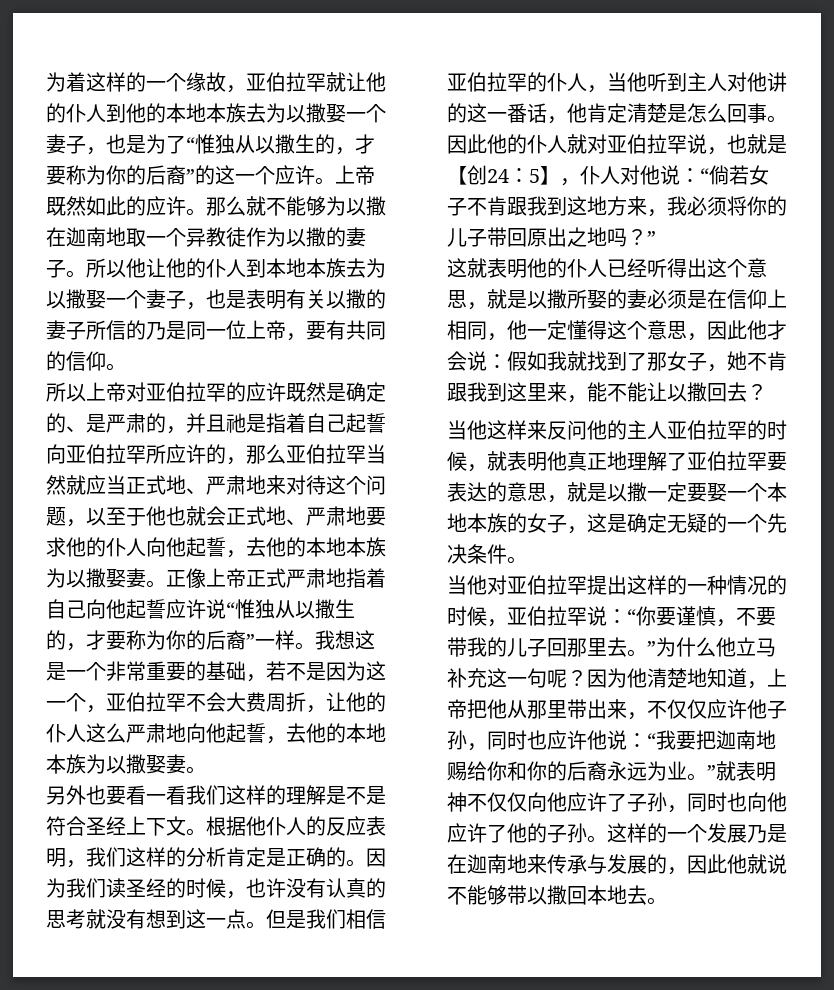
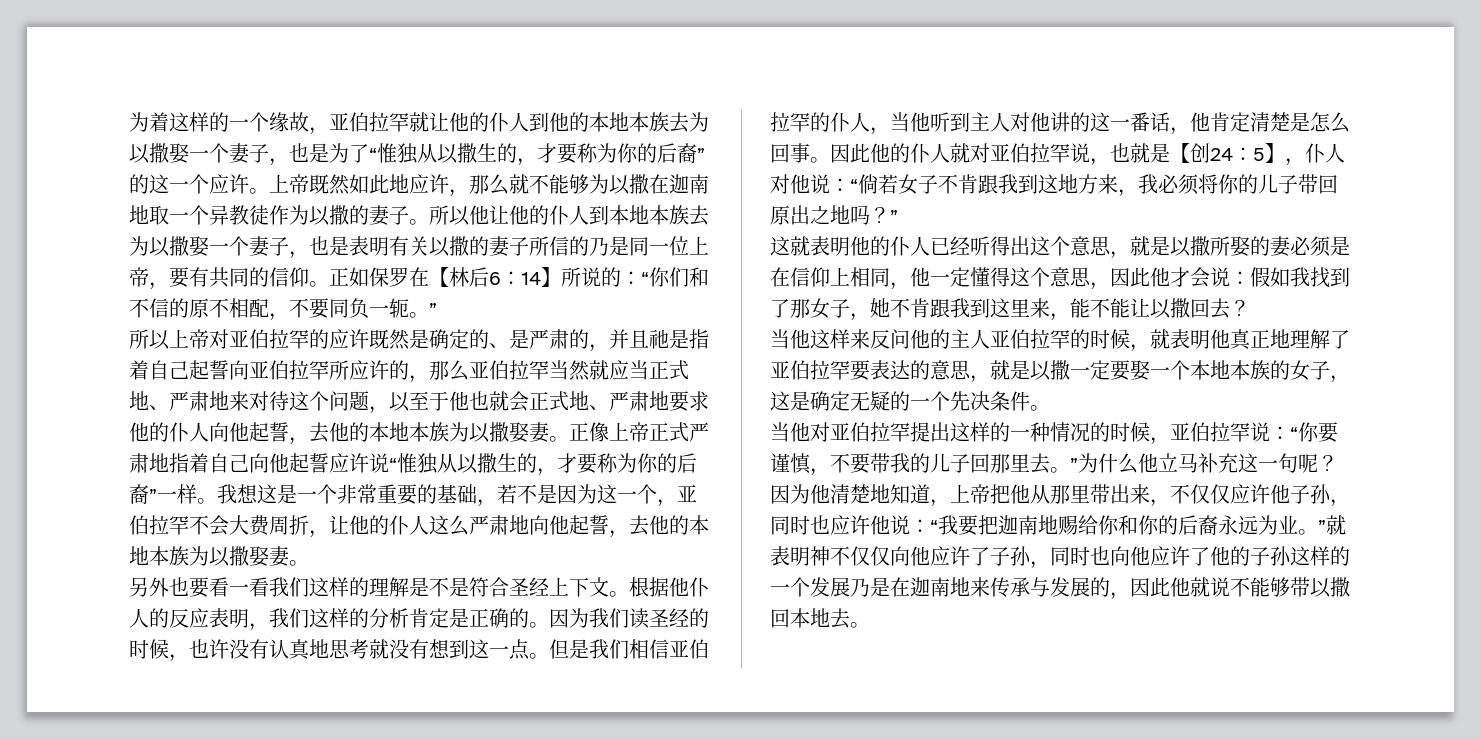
[126,196,206,216] 的应许。 -> [389,174,469,197] 地应许，
(126, 367) none -> [329,267,709,287] [129,298,437,321] 正如保罗在【林后6：14】所说的：“你们和不信的原不相配，不要同负一轭。”
[366,878,386,898] 的 -> [309,639,329,658] 地
[567,351,587,371] 就 -> (1310, 277) none
[587,835,607,843] 。 -> (1291, 556) none

